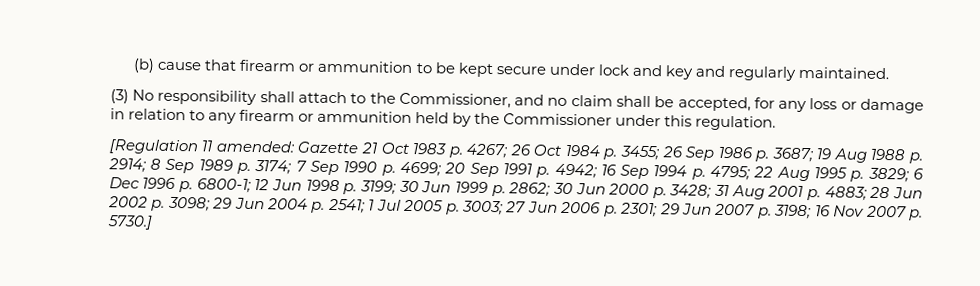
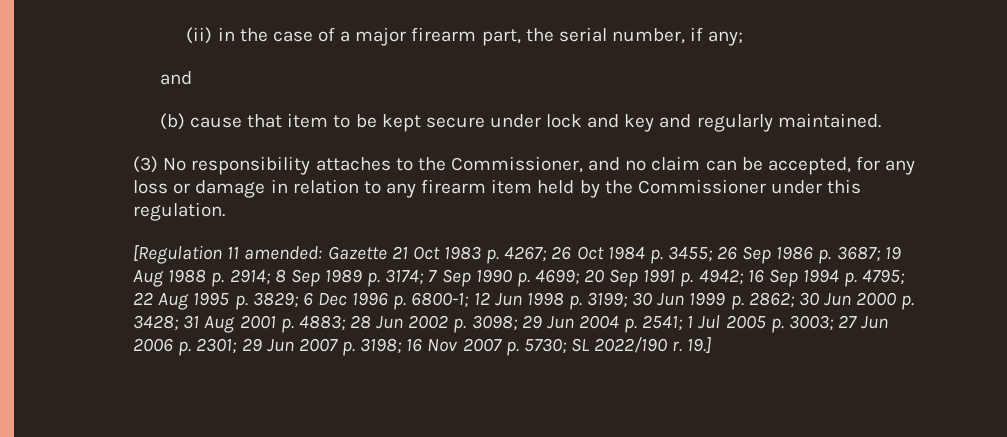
[133,58,414,74] (b) cause that firearm or ammunition -> [186,27,744,46] [159,71,192,85] [159,113,329,130] (ii) in the case of a major firearm part, the serial number, if any; // and // (b) cause that item
[259,91,347,104] shall attach -> [315,157,391,171] attaches
[615,95,651,108] shall -> [705,160,737,171] can
[298,110,413,124] or ammunition -> [491,179,533,194] item
[106,215,153,230] 5730.] -> [523,337,712,354] 5730; SL 2022/190 r. 19.]

